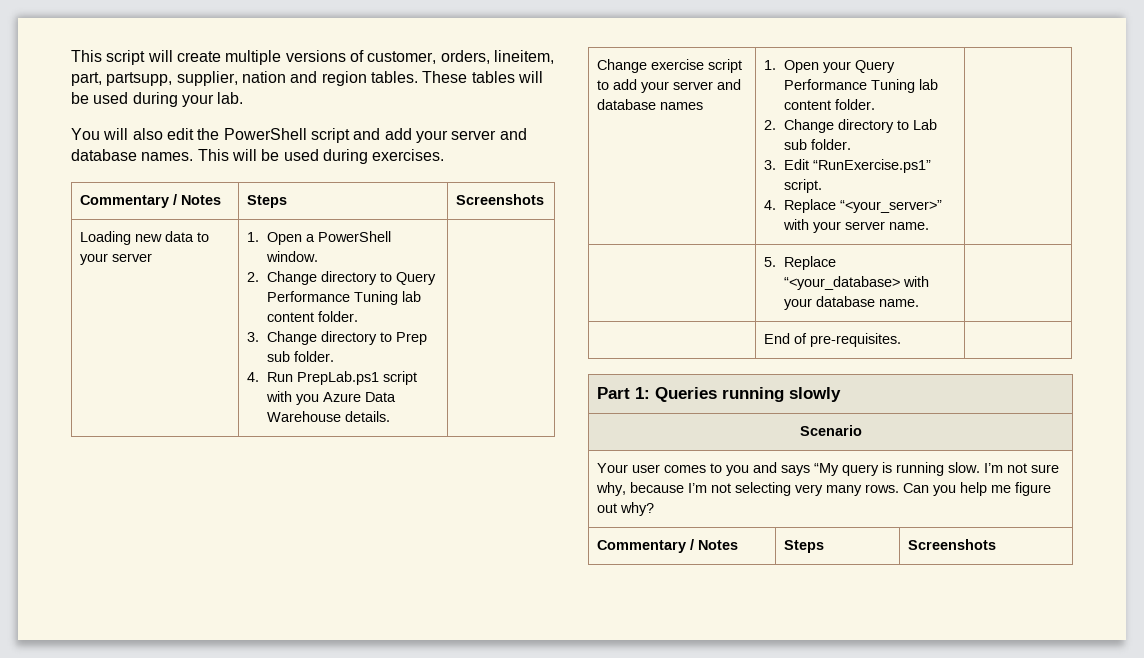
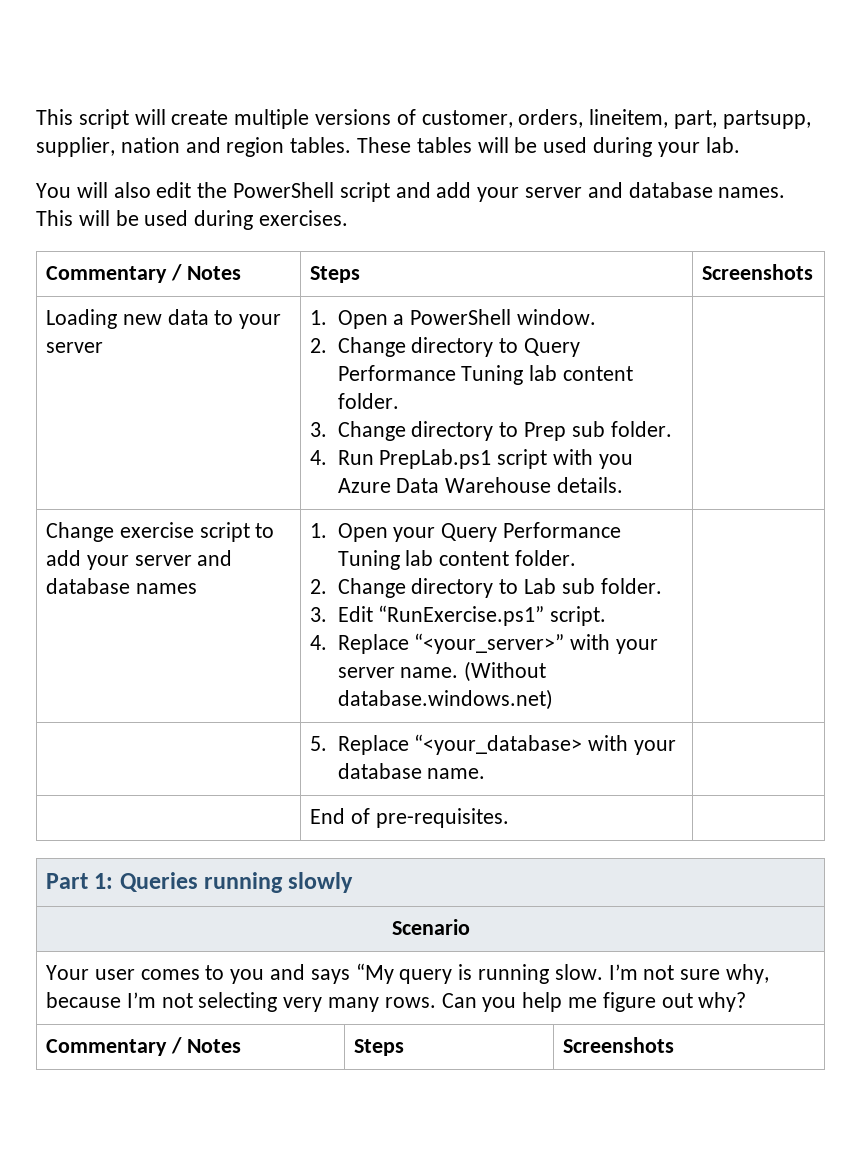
(929, 226) none -> [464,661,547,682] [337,689,553,710] (Without database.windows.net)

